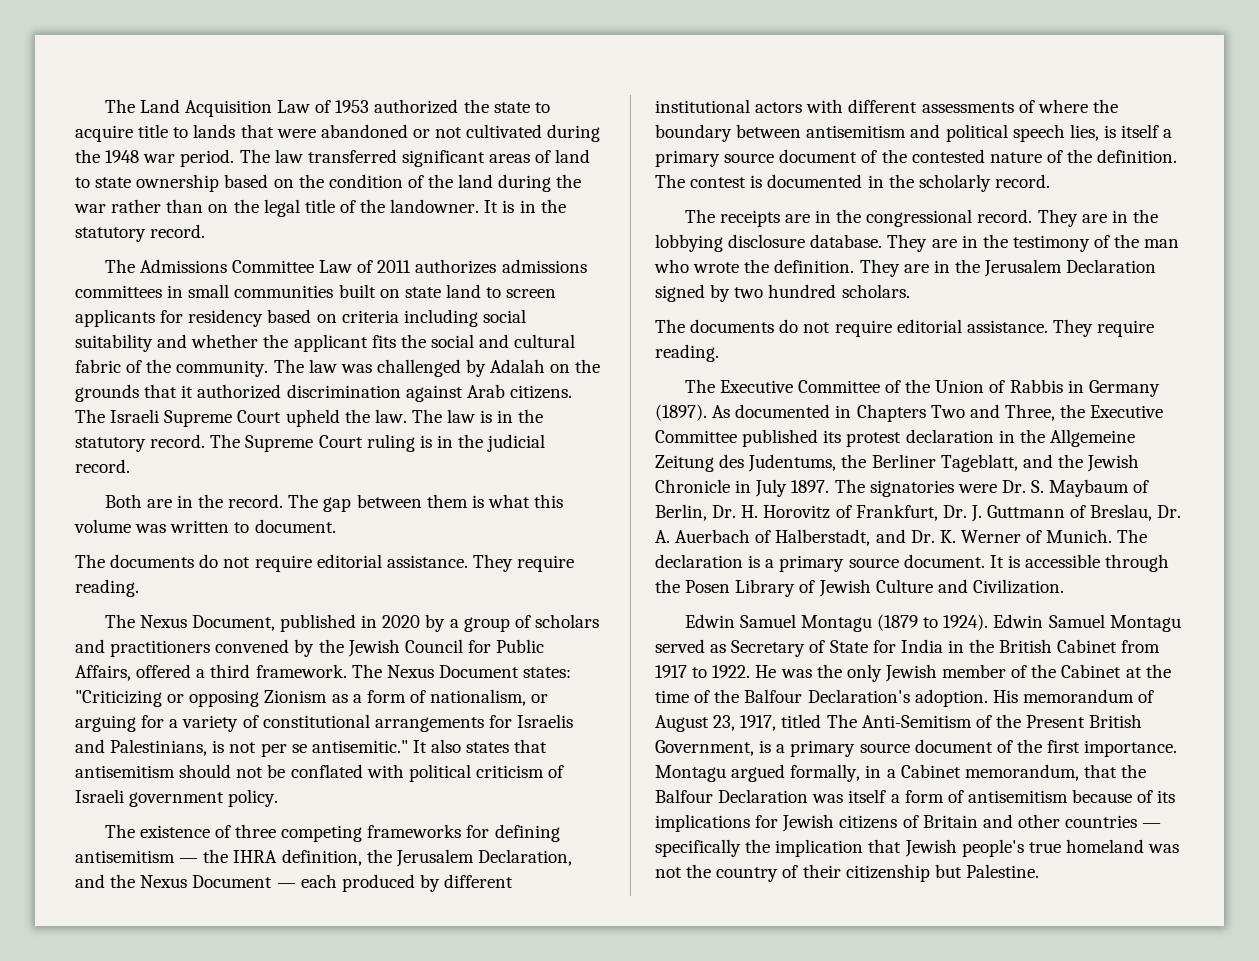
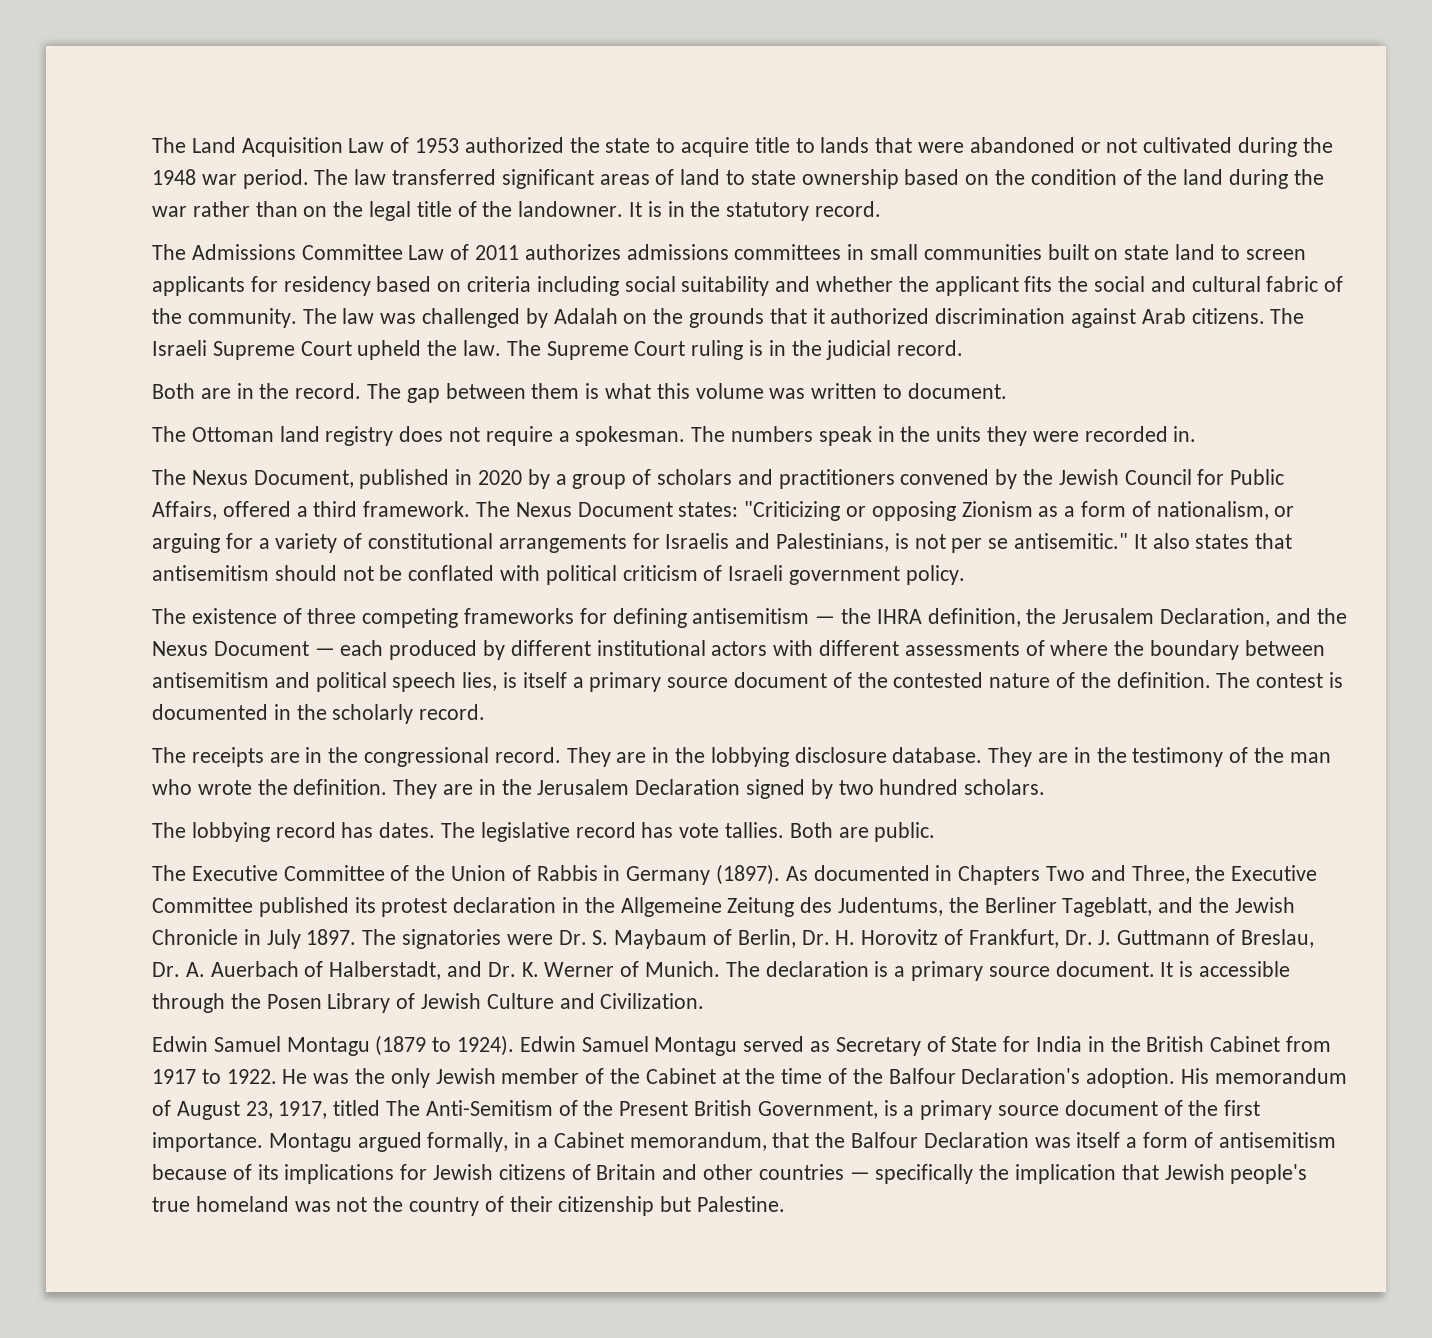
[447,409,544,423] [75,434,241,452] law is in the statutory record. The -> (541, 348) none
[110,554,575,572] [75,579,139,597] documents do not require editorial assistance. They require reading. -> [191,426,1197,446] Ottoman land registry does not require a spokesman. The numbers speak in the units they were recorded in.
[690,319,1155,337] [655,344,719,362] documents do not require editorial assistance. They require reading. -> [191,822,936,842] lobbying record has dates. The legislative record has vote tallies. Both are public.

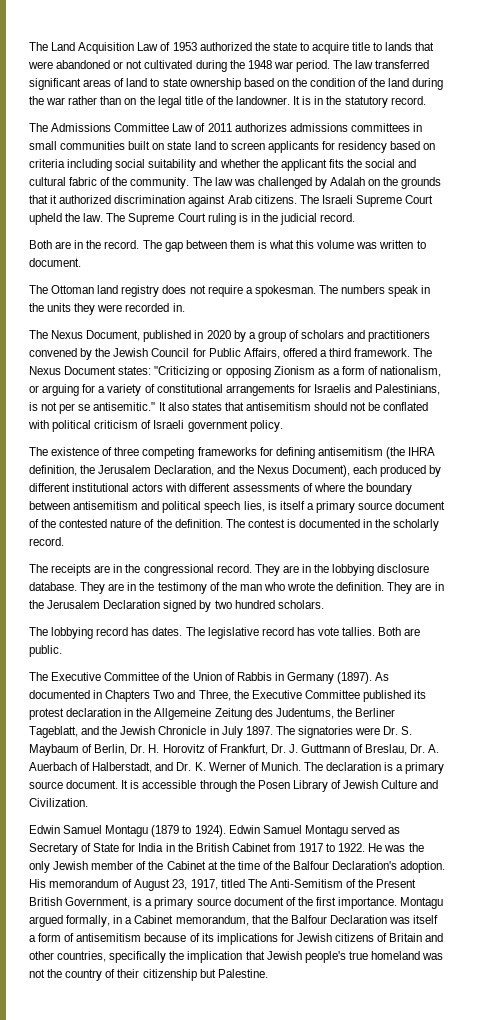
[815,608,872,624] — the -> [385,447,405,459] (the
[213,641,335,656] Document — -> [291,465,350,477] Document),
[758,1164,870,1180] countries — -> [57,951,107,962] countries,

